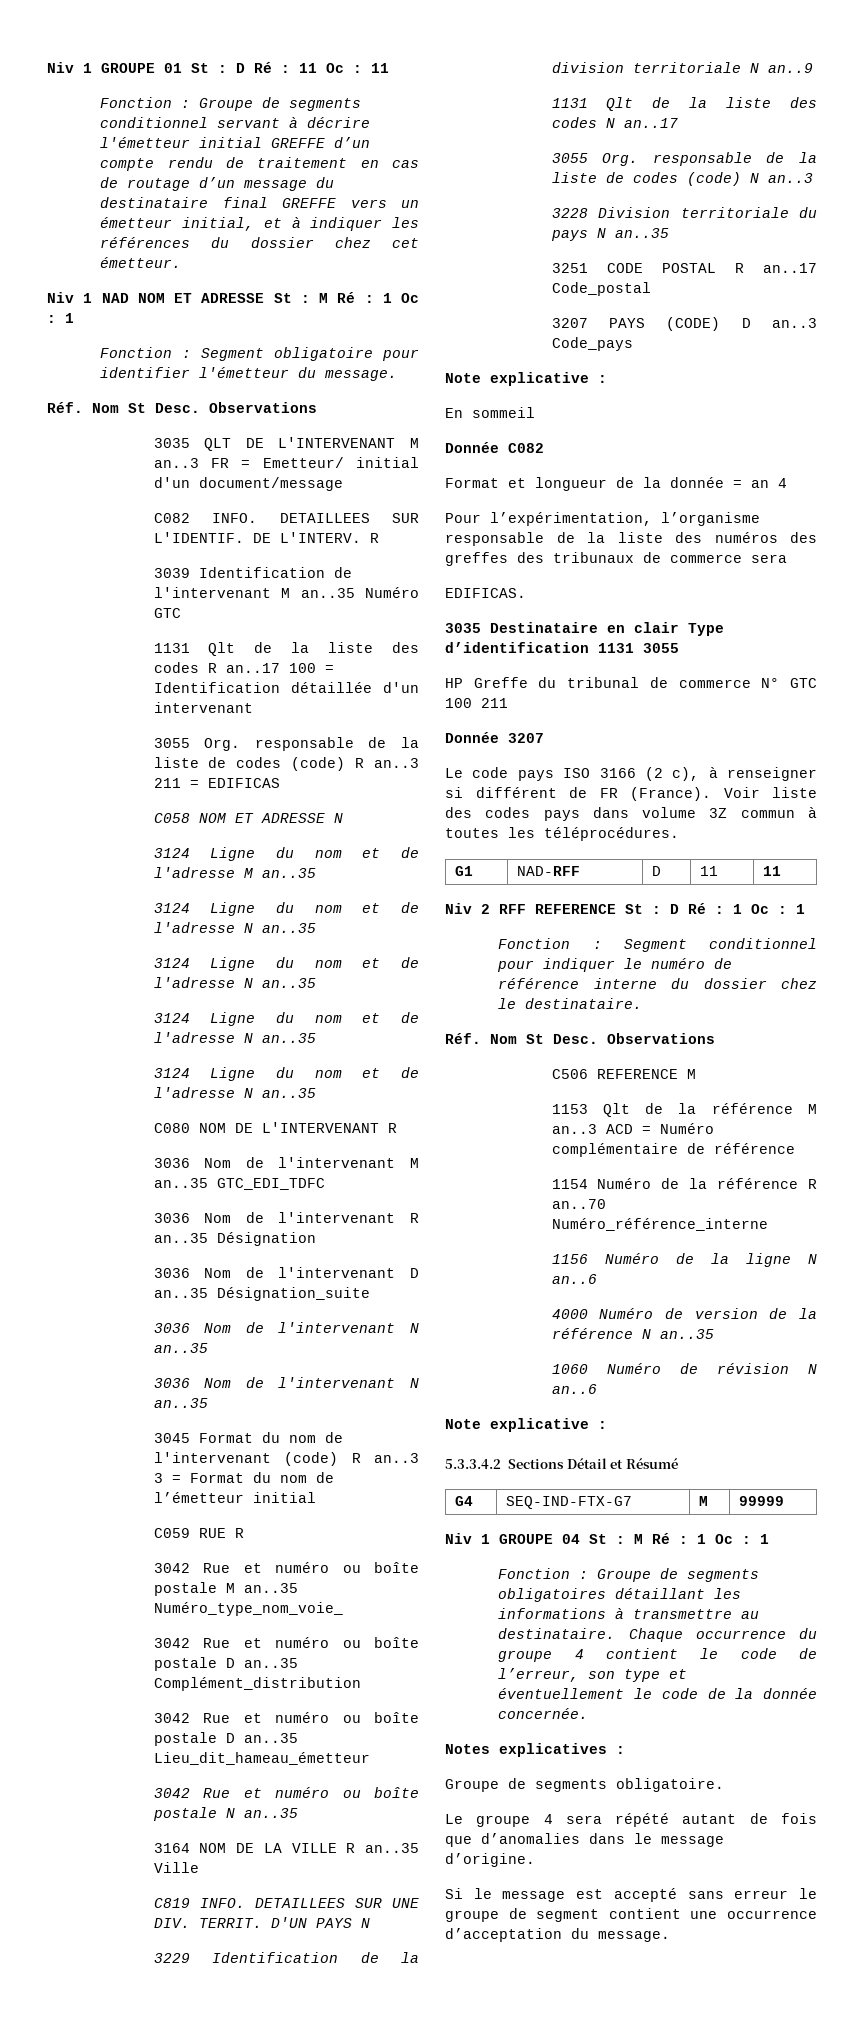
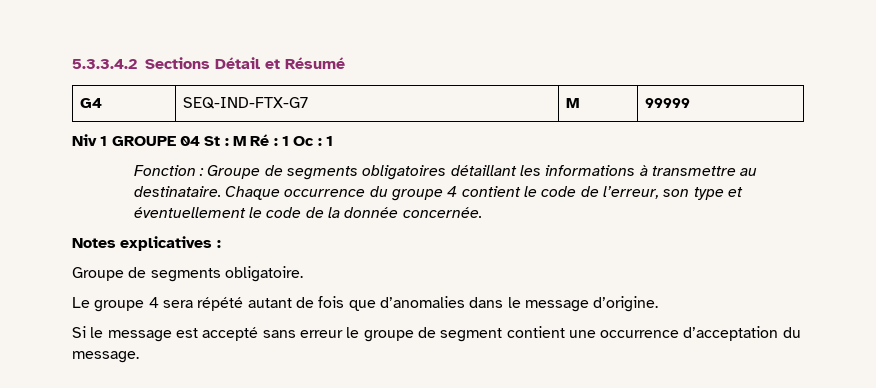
[47,62,389,73] [100,97,362,111] [100,117,371,128] [100,137,371,148] [100,157,419,171] [100,177,335,191] [100,197,419,208] [100,217,419,231] [100,237,419,248] [100,257,182,268] [47,292,419,303] [47,313,74,323] [100,347,419,361] [100,367,398,381] [47,402,317,413] [153,437,419,451] [153,457,419,468] [153,477,343,491] [153,513,419,523] [153,532,379,543] [153,567,352,578] [153,587,419,598] [153,608,181,618] [153,642,419,656] [153,662,334,673] [153,682,419,693] [153,702,253,713] [153,737,419,751] [153,757,419,771] [153,778,280,788] [153,813,343,823] [153,847,419,861] [153,867,316,878] [153,902,419,916] [153,922,316,933] [153,957,419,971] [153,977,316,988] [153,1012,419,1026] [153,1032,316,1043] [153,1067,419,1081] [153,1087,316,1098] [153,1122,397,1133] [153,1157,419,1168] [153,1178,325,1190] [153,1212,419,1223] [153,1232,316,1246] [153,1267,419,1278] [153,1287,370,1301] [153,1322,419,1333] [153,1343,208,1353] [153,1377,419,1388] [153,1398,208,1408] [153,1432,343,1443] [153,1452,419,1466] [153,1472,334,1483] [153,1492,316,1503] [153,1528,244,1538] [153,1562,419,1573] [153,1582,298,1596] [153,1602,343,1616] [153,1637,419,1648] [153,1657,298,1671] [153,1677,361,1691] [153,1712,419,1723] [153,1732,298,1746] [153,1752,370,1765] [153,1787,419,1798] [152,1807,298,1821] [153,1843,419,1853] [153,1862,199,1873] [153,1898,419,1908] [153,1917,370,1928] [153,1952,419,1963] [551,62,813,73] [551,97,817,111] [551,117,678,128] [551,152,817,166] [551,172,813,186] [551,207,817,218] [550,228,669,241] [551,263,817,273] [551,282,651,296] [551,317,817,331] [551,337,633,351] [445,372,607,386] [445,407,535,418] [445,442,544,453] [445,477,787,491] [445,512,760,526] [445,532,817,546] [445,552,787,566] [445,588,526,598] [445,622,724,636] [445,642,679,653] [445,677,817,688] [445,698,508,708] [445,732,544,743] [445,767,817,781] [445,787,817,801] [445,807,817,821] [445,827,679,841] [455,866,474,876] [517,866,581,876] [652,866,662,876] [700,866,719,876] [763,866,782,876] [445,903,805,914] [498,938,817,952] [497,958,733,972] [498,978,817,989] [498,998,643,1009] [445,1033,715,1044] [551,1069,696,1079] [551,1103,817,1117] [551,1123,714,1134] [551,1143,795,1157] [551,1178,817,1189] [551,1199,606,1209] [551,1218,768,1231] [551,1253,817,1267] [551,1274,597,1284] [551,1308,817,1319] [551,1328,714,1339] [551,1363,817,1374] [551,1384,597,1394] [445,1418,607,1432] Niv 1 GROUPE 01 St : D Ré : 11 Oc : 11 // Fonction : Groupe de segments conditionnel servant à décrire l'émetteur initial GREFFE d’un compte rendu de traitement en cas de routage d’un message du destinataire final GREFFE vers un émetteur initial, et à indiquer les références du dossier chez cet émetteur. // Niv 1 NAD NOM ET ADRESSE St : M Ré : 1 Oc : 1 // Fonction : Segment obligatoire pour identifier l'émetteur du message. // Réf. Nom St Desc. Observations // 3035 QLT DE L'INTERVENANT M an..3 FR = Emetteur/ initial d'un document/message // C082 INFO. DETAILLEES SUR L'IDENTIF. DE L'INTERV. R // 3039 Identification de l'intervenant M an..35 Numéro GTC // 1131 Qlt de la liste des codes R an..17 100 = Identification détaillée d'un intervenant // 3055 Org. responsable de la liste de codes (code) R an..3 211 = EDIFICAS // C058 NOM ET ADRESSE N // 3124 Ligne du nom et de l'adresse M an..35 // 3124 Ligne du nom et de l'adresse N an..35 // 3124 Ligne du nom et de l'adresse N an..35 // 3124 Ligne du nom et de l'adresse N an..35 // 3124 Ligne du nom et de l'adresse N an..35 // C080 NOM DE L'INTERVENANT R // 3036 Nom de l'intervenant M an..35 GTC_EDI_TDFC // 3036 Nom de l'intervenant R an..35 Désignation // 3036 Nom de l'intervenant D an..35 Désignation_suite // 3036 Nom de l'intervenant N an..35 // 3036 Nom de l'intervenant N an..35 // 3045 Format du nom de l'intervenant (code) R an..3 3 = Format du nom de l’émetteur initial // C059 RUE R // 3042 Rue et numéro ou boîte postale M an..35 Numéro_type_nom_voie_ // 3042 Rue et numéro ou boîte postale D an..35 Complément_distribution // 3042 Rue et numéro ou boîte postale D an..35 Lieu_dit_hameau_émetteur // 3042 Rue et numéro ou boîte postale N an..35 // 3164 NOM DE LA VILLE R an..35 Ville // C819 INFO. DETAILLEES SUR UNE DIV. TERRIT. D'UN PAYS N // 3229 Identification de la division territoriale N an..9 // 1131 Qlt de la liste des codes N an..17 // 3055 Org. responsable de la liste de codes (code) N an..3 // 3228 Division territoriale du pays N an..35 // 3251 CODE POSTAL R an..17 Code_postal // 3207 PAYS (CODE) D an..3 Code_pays // Note explicative : // En sommeil // Donnée C082 // Format et longueur de la donnée = an 4 // Pour l’expérimentation, l’organisme responsable de la liste des numéros des greffes des tribunaux de commerce sera // EDIFICAS. // 3035 Destinataire en clair Type d’identification 1131 3055 // HP Greffe du tribunal de commerce N° GTC 100 211 // Donnée 3207 // Le code pays ISO 3166 (2 c), à renseigner si différent de FR (France). Voir liste des codes pays dans volume 3Z commun à toutes les téléprocédures. // G1 | NAD-RFF | D | 11 | 11 // Niv 2 RFF REFERENCE St : D Ré : 1 Oc : 1 // Fonction : Segment conditionnel pour indiquer le numéro de référence interne du dossier chez le destinataire. // Réf. Nom St Desc. Observations // C506 REFERENCE M // 1153 Qlt de la référence M an..3 ACD = Numéro complémentaire de référence // 1154 Numéro de la référence R an..70 Numéro_référence_interne // 1156 Numéro de la ligne N an..6 // 4000 Numéro de version de la référence N an..35 // 1060 Numéro de révision N an..6 // Note explicative : // -> (72, 64) none

